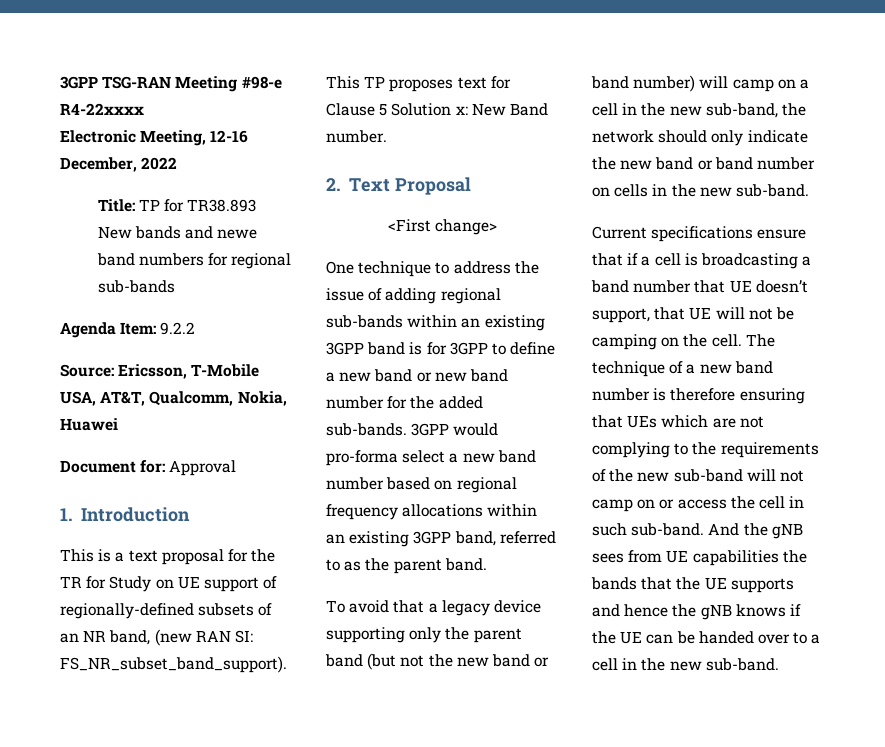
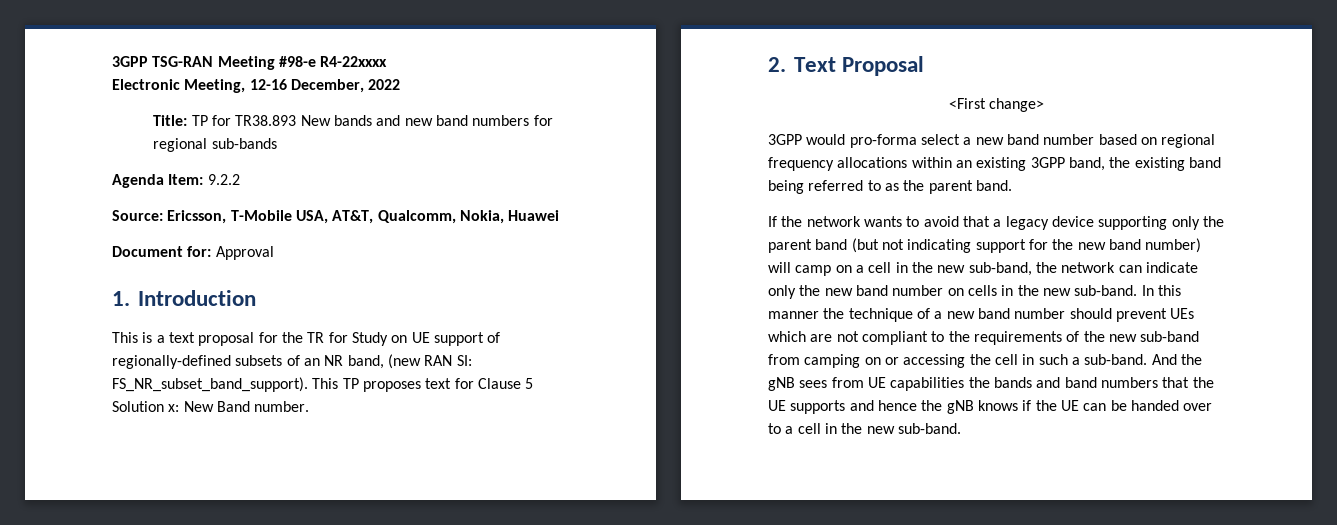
[217,229,258,239] newe -> [404,118,433,126] new
[326,261,539,277] [326,288,501,304] [326,315,545,331] [326,342,556,355] [326,369,508,382] [326,396,483,409] [326,423,407,436] One technique to address the issue of adding regional sub-bands within an existing 3GPP band is for 3GPP to define a new band or new band number for the added sub-bands. -> (1045, 105) none
(496, 538) none -> [1109,157,1221,171] [768,180,804,194] the existing band being
[326,600,345,613] To -> [768,216,920,227] If the network wants to
[428,654,550,667] [591,76,629,89] the new band or band -> [907,239,1141,253] indicating support for the new band
[658,130,808,146] [592,157,753,170] should only indicate the new band or band -> [1118,262,1198,273] [768,285,888,299] can indicate only the new band
[592,226,807,242] [592,253,812,269] [591,280,808,293] [592,307,794,323] [592,334,775,350] // Current specifications ensure that if a cell is broadcasting a band number that UE doesn’t support, that UE will not be camping on the cell. The -> [1141,285,1181,296] [768,308,845,319] In this manner the
[653,388,805,404] [592,415,623,428] is therefore ensuring that -> [1069,308,1167,322] should prevent
[592,442,670,458] complying -> [861,331,928,345] compliant
[746,469,804,482] [592,499,633,512] will not camp -> [768,354,861,368] from camping
[677,499,727,509] access -> [903,354,966,368] accessing
(627, 529) none -> [1071,357,1080,365] a
(637, 583) none -> [1036,377,1158,388] and band numbers

